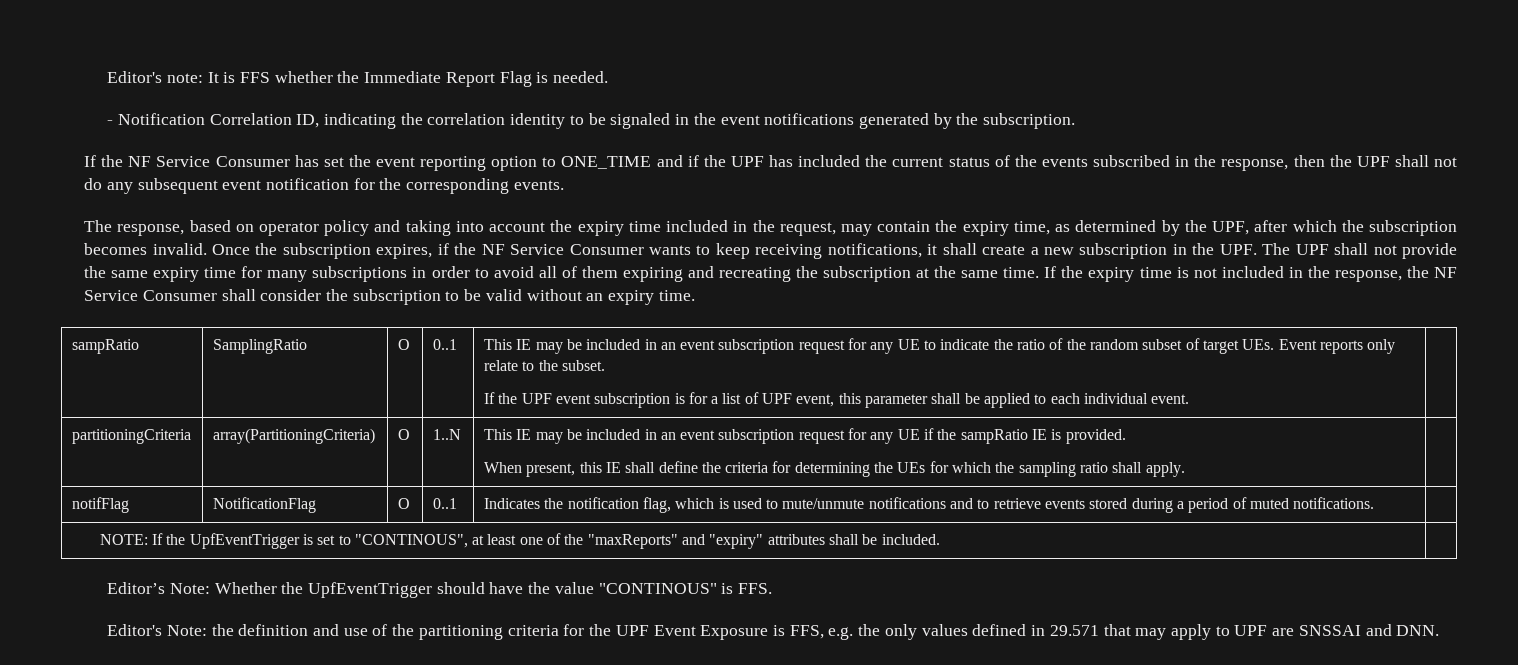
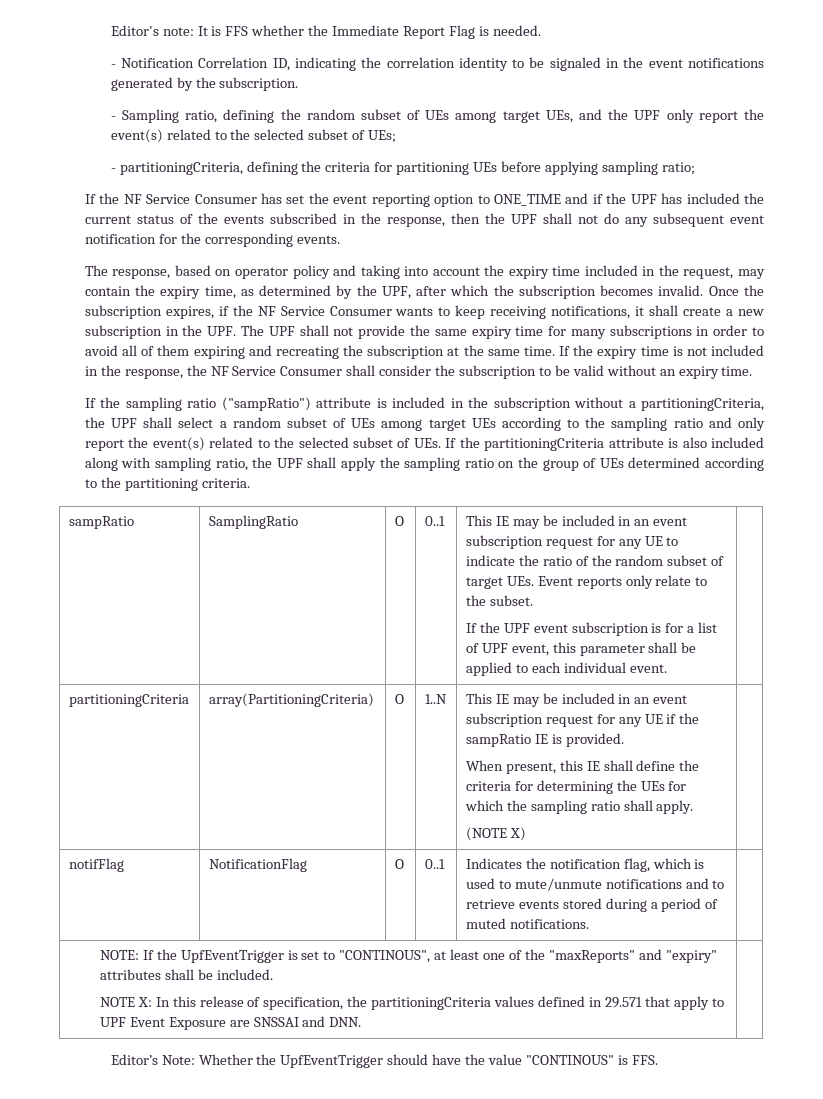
(1076, 121) none -> [110,109,765,123] [110,129,397,143] [110,161,695,175] // - Sampling ratio, defining the random subset of UEs among target UEs, and the UPF only report the event(s) related to the selected subset of UEs; // - partitioningCriteria, defining the criteria for partitioning UEs before applying sampling ratio;
(695, 295) none -> [84,397,765,411] [84,417,766,431] [84,437,765,451] [84,457,765,471] [84,477,250,491] // If the sampling ratio ("sampRatio") attribute is included in the subscription without a partitioningCriteria, the UPF shall select a random subset of UEs among target UEs according to the sampling ratio and only report the event(s) related to the selected subset of UEs. If the partitioningCriteria attribute is also included along with sampling ratio, the UPF shall apply the sampling ratio on the group of UEs determined according to the partitioning criteria.
(1185, 469) none -> [465,827,526,841] // (NOTE X)
(940, 539) none -> [99,996,724,1010] [99,1016,362,1030] // NOTE X: In this release of specification, the partitioningCriteria values defined in 29.571 that apply to UPF Event Exposure are SNSSAI and DNN.
[107,624,1440,640] // Editor's Note: the definition and use of the partitioning criteria for the UPF Event Exposure is FFS, e.g. the only values defined in 29.571 that may apply to UPF are SNSSAI and DNN. -> (658, 1060) none

